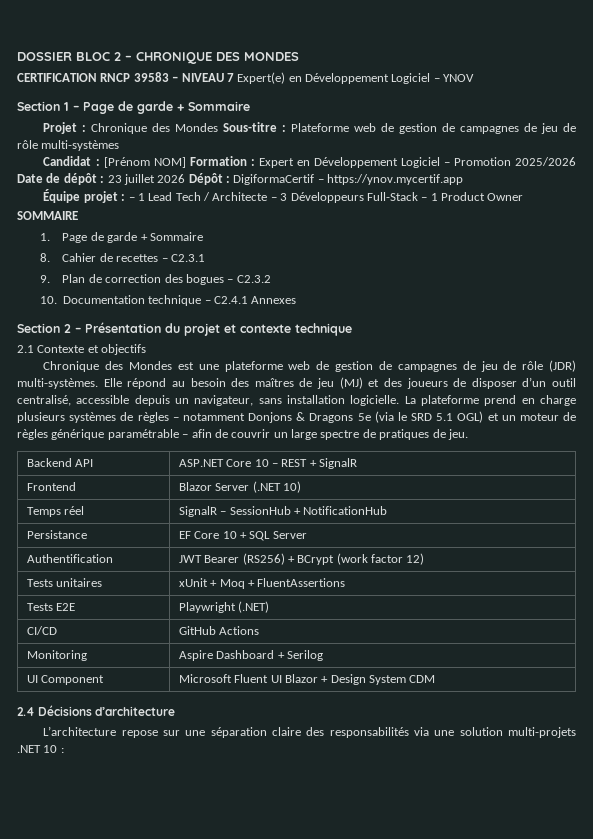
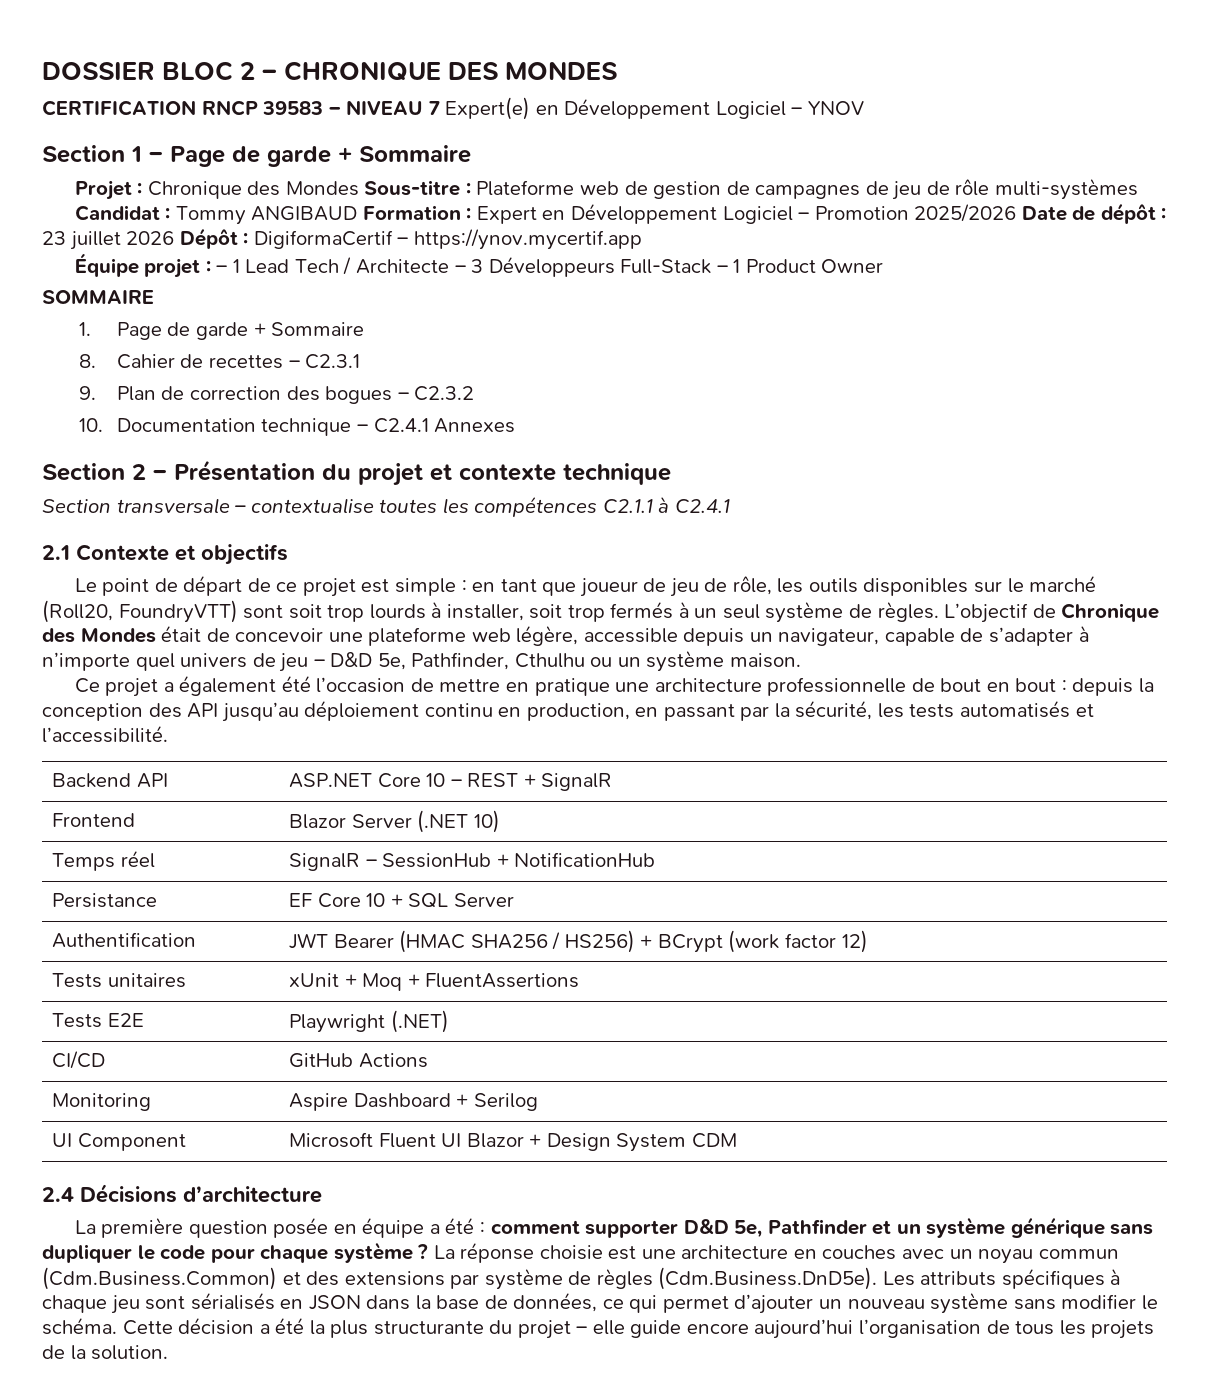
[103,157,186,168] [Prénom NOM] -> [175,206,358,225] Tommy ANGIBAUD
[17,344,147,355] [43,360,576,372] [17,377,576,389] [17,395,576,406] [17,411,577,423] [17,429,468,440] 2.1 Contexte et objectifs // Chronique des Mondes est une plateforme web de gestion de campagnes de jeu de rôle (JDR) multi-systèmes. Elle répond au besoin des maîtres de jeu (MJ) et des joueurs de disposer d’un outil centralisé, accessible depuis un navigateur, sans installation logicielle. La plateforme prend en charge plusieurs systèmes de règles – notamment Donjons & Dragons 5e (via le SRD 5.1 OGL) et un moteur de règles générique paramétrable – afin de couvrir un large spectre de pratiques de jeu. -> [42,496,730,517] [42,544,288,565] [74,575,1097,597] [42,600,1160,623] [42,625,1089,646] [42,650,801,672] [74,675,1154,697] [42,700,1094,722] [42,725,168,743] Section transversale – contextualise toutes les compétences C2.1.1 à C2.4.1 // 2.1 Contexte et objectifs // Le point de départ de ce projet est simple : en tant que joueur de jeu de rôle, les outils disponibles sur le marché (Roll20, FoundryVTT) sont soit trop lourds à installer, soit trop fermés à un seul système de règles. L’objectif de Chronique des Mondes était de concevoir une plateforme web légère, accessible depuis un navigateur, capable de s’adapter à n’importe quel univers de jeu – D&D 5e, Pathfinder, Cthulhu ou un système maison. // Ce projet a également été l’occasion de mettre en pratique une architecture professionnelle de bout en bout : depuis la conception des API jusqu’au déploiement continu en production, en passant par la sécurité, les tests automatisés et l’accessibilité.
[242,553,285,565] (RS256) -> [399,930,635,953] (HMAC SHA256 / HS256)
[43,726,576,738] [17,745,64,753] L’architecture repose sur une séparation claire des responsabilités via une solution multi-projets .NET 10 : -> [74,1217,1154,1238] [42,1242,1119,1264] [42,1267,1121,1290] [42,1292,1158,1314] [42,1317,1155,1339] [42,1345,169,1360] La première question posée en équipe a été : comment supporter D&D 5e, Pathfinder et un système générique sans dupliquer le code pour chaque système ? La réponse choisie est une architecture en couches avec un noyau commun (Cdm.Business.Common) et des extensions par système de règles (Cdm.Business.DnD5e). Les attributs spécifiques à chaque jeu sont sérialisés en JSON dans la base de données, ce qui permet d’ajouter un nouveau système sans modifier le schéma. Cette décision a été la plus structurante du projet – elle guide encore aujourd’hui l’organisation de tous les projets de la solution.

